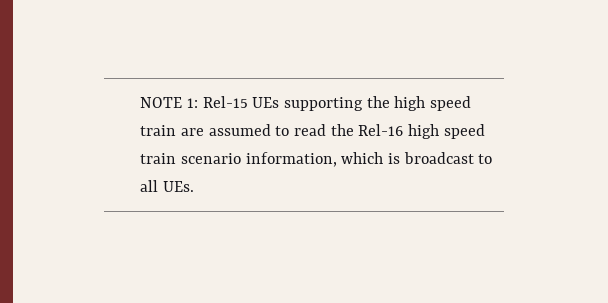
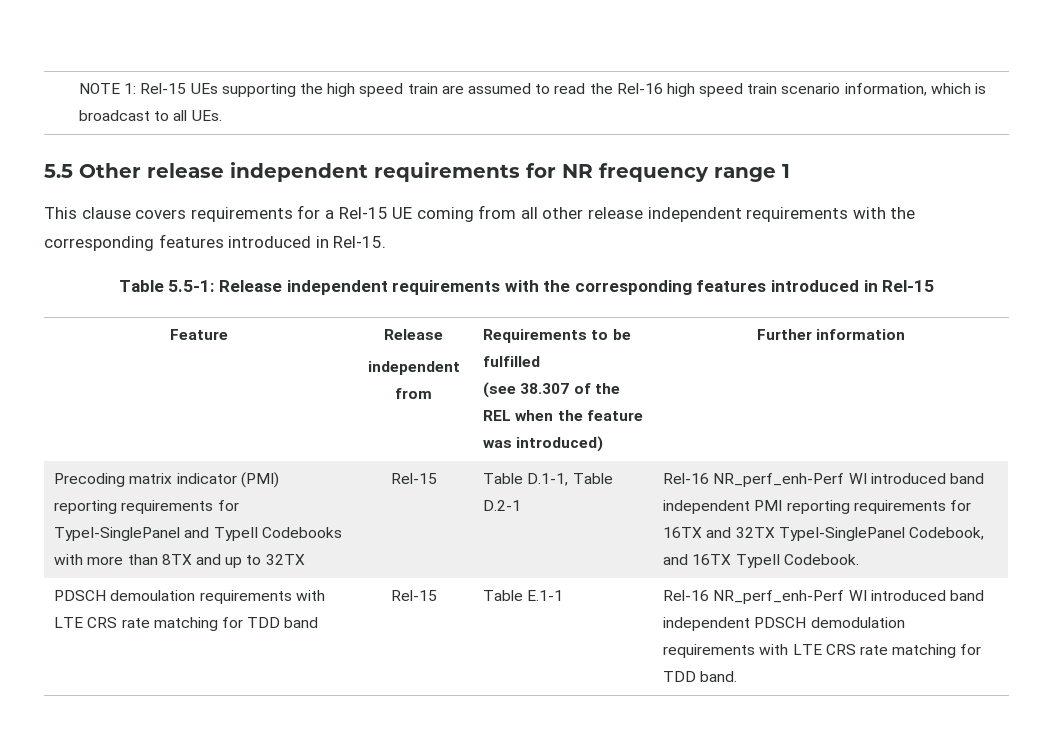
(194, 186) none -> [44,162,790,182] [44,205,916,222] [44,234,387,251] [118,280,935,295] [170,329,228,340] [384,329,443,340] [367,361,460,375] [395,388,432,399] [483,329,631,343] [483,356,541,367] [483,382,620,398] [483,410,643,421] [483,436,604,452] [756,329,906,340] [54,472,279,488] [54,500,239,514] [54,527,342,541] [54,554,305,568] [390,473,437,484] [483,473,613,486] [483,500,522,511] [663,473,985,487] [663,500,972,514] [663,527,985,541] [663,554,859,568] [54,590,325,604] [54,617,319,631] [390,590,437,601] [483,590,564,601] [663,590,985,604] [663,617,905,631] [663,644,982,658] [663,671,738,682] // 5.5 Other release independent requirements for NR frequency range 1 // This clause covers requirements for a Rel-15 UE coming from all other release independent requirements with the corresponding features introduced in Rel-15. // Table 5.5-1: Release independent requirements with the corresponding features introduced in Rel-15 // Feature | Release // independent from | Requirements to be fulfilled // (see 38.307 of the REL when the feature was introduced) | Further information // Precoding matrix indicator (PMI) reporting requirements for TypeI-SinglePanel and TypeII Codebooks with more than 8TX and up to 32TX | Rel-15 | Table D.1-1, Table D.2-1 | Rel-16 NR_perf_enh-Perf WI introduced band independent PMI reporting requirements for 16TX and 32TX TypeI-SinglePanel Codebook, and 16TX TypeII Codebook. // PDSCH demoulation requirements with LTE CRS rate matching for TDD band | Rel-15 | Table E.1-1 | Rel-16 NR_perf_enh-Perf WI introduced band independent PDSCH demodulation requirements with LTE CRS rate matching for TDD band.

